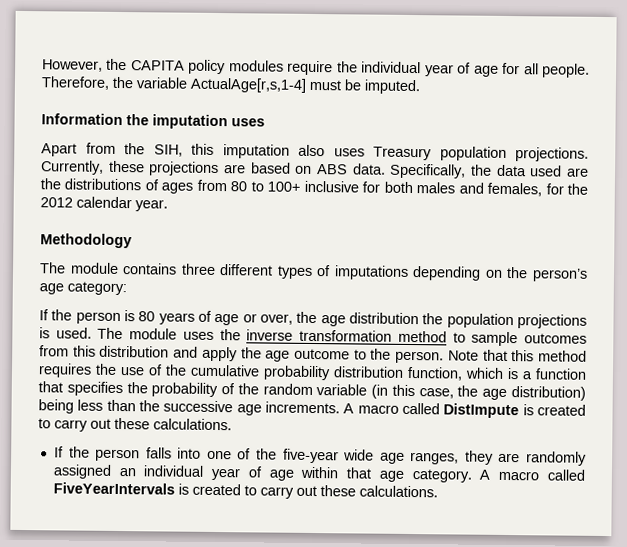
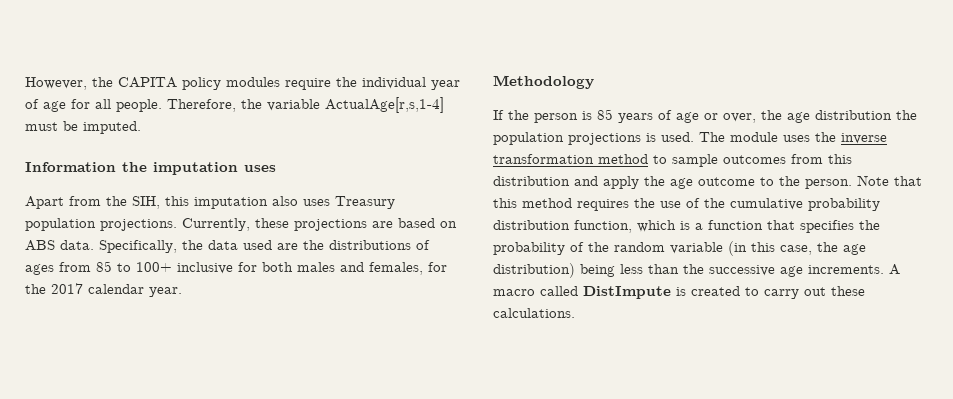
[230,181,248,192] 80 -> [96,261,112,272] 85
[40,197,73,208] 2012 -> [51,283,83,294] 2017
[39,262,588,282] [39,281,127,296] // The module contains three different types of imputations depending on the person’s age category: -> (594, 82) none
[138,311,156,322] 80 -> [597,109,613,120] 85
[53,446,587,466] [52,464,585,483] [52,482,438,499] // If the person falls into one of the five-year wide age ranges, they are randomly assigned an individual year of age within that age category. A macro called FiveYearIntervals is created to carry out these calculations. -> (575, 313) none

